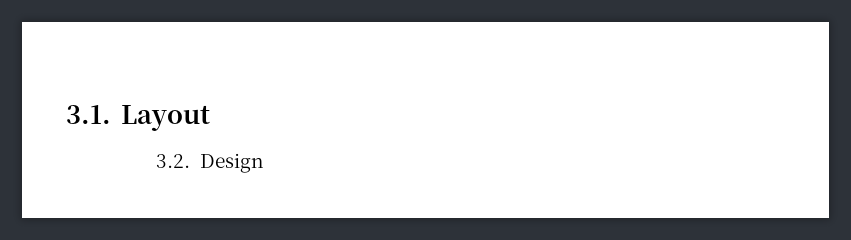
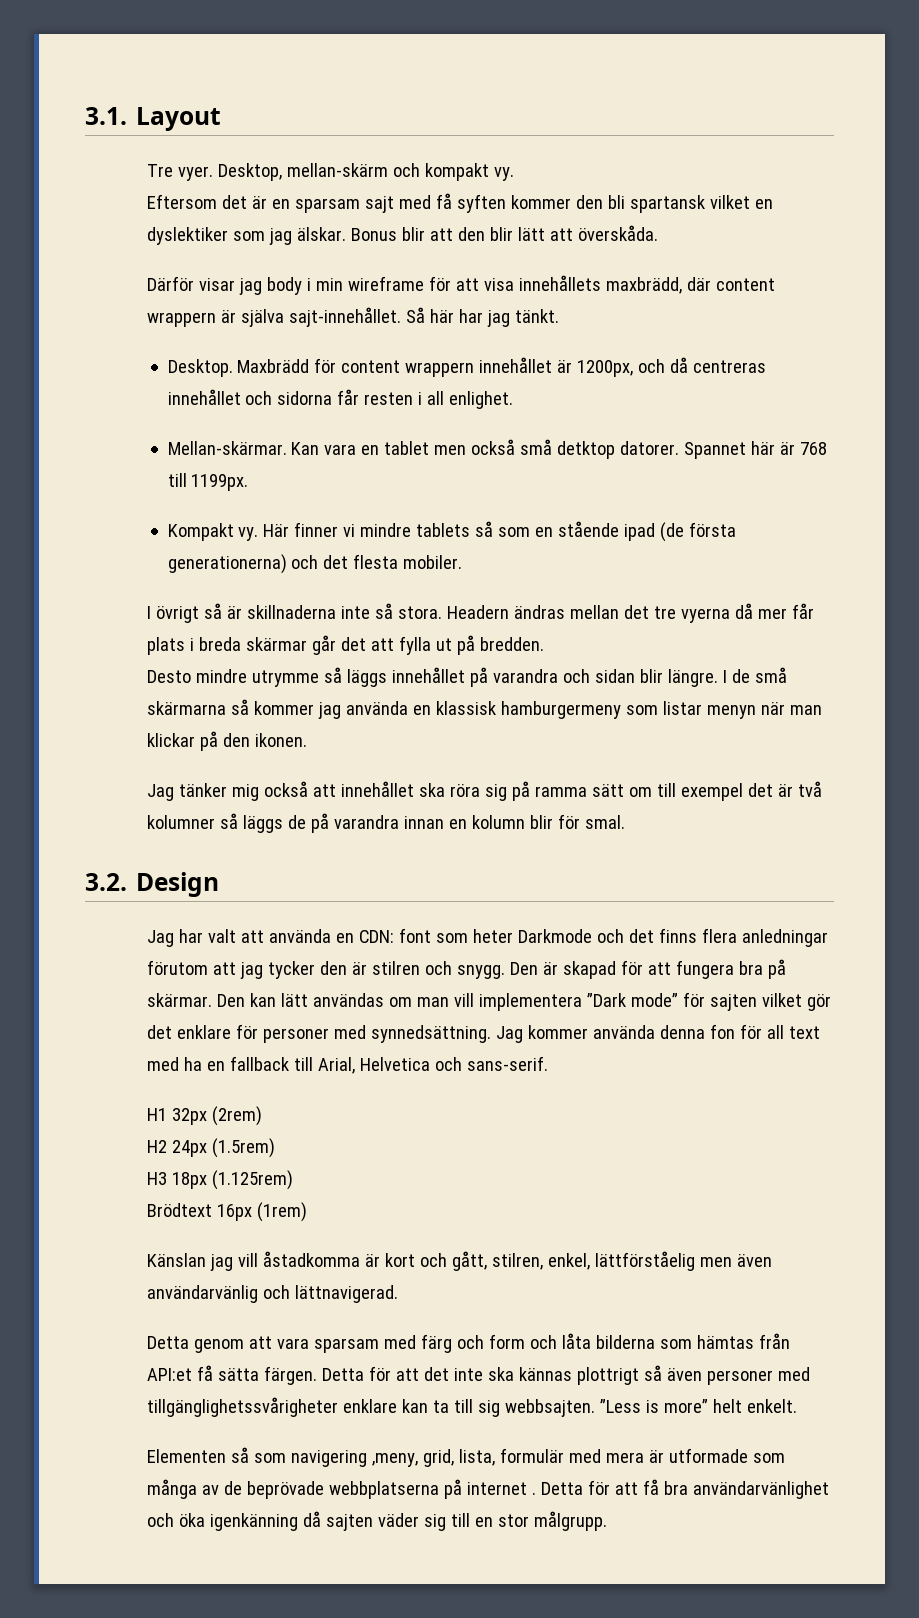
[156,153,264,173] 3.2. Design -> [147,163,515,181] [147,193,774,213] [147,225,659,245] [147,275,776,295] [147,307,560,327] [167,357,767,377] [167,389,514,409] [167,439,828,459] [167,473,249,491] [167,521,737,542] [167,554,463,574] [147,603,815,623] [147,635,545,655] [147,667,788,687] [147,699,823,719] [147,731,308,751] [147,781,823,801] [147,813,626,833] [85,872,220,897] [147,928,829,947] [147,959,787,979] [147,992,832,1011] [147,1024,821,1043] [147,1056,549,1074] [147,1106,263,1126] [147,1138,276,1158] [147,1170,294,1190] [147,1202,308,1222] [147,1251,773,1271] [147,1285,399,1303] [147,1333,791,1353] [147,1365,811,1385] [147,1397,798,1417] [147,1447,786,1467] [147,1479,830,1499] [147,1511,608,1531] Tre vyer. Desktop, mellan-skärm och kompakt vy. // Eftersom det är en sparsam sajt med få syften kommer den bli spartansk vilket en dyslektiker som jag älskar. Bonus blir att den blir lätt att överskåda. // Därför visar jag body i min wireframe för att visa innehållets maxbrädd, där content wrappern är själva sajt-innehållet. Så här har jag tänkt. // Desktop. Maxbrädd för content wrappern innehållet är 1200px, och då centreras innehållet och sidorna får resten i all enlighet. // Mellan-skärmar. Kan vara en tablet men också små detktop datorer. Spannet här är 768 till 1199px. // Kompakt vy. Här finner vi mindre tablets så som en stående ipad (de första generationerna) och det flesta mobiler. // I övrigt så är skillnaderna inte så stora. Headern ändras mellan det tre vyerna då mer får plats i breda skärmar går det att fylla ut på bredden. // Desto mindre utrymme så läggs innehållet på varandra och sidan blir längre. I de små skärmarna så kommer jag använda en klassisk hamburgermeny som listar menyn när man klickar på den ikonen. // Jag tänker mig också att innehållet ska röra sig på ramma sätt om till exempel det är två kolumner så läggs de på varandra innan en kolumn blir för smal. // 3.2. Design // Jag har valt att använda en CDN: font som heter Darkmode och det finns flera anledningar förutom att jag tycker den är stilren och snygg. Den är skapad för att fungera bra på skärmar. Den kan lätt användas om man vill implementera ”Dark mode” för sajten vilket gör det enklare för personer med synnedsättning. Jag kommer använda denna fon för all text med ha en fallback till Arial, Helvetica och sans-serif. // H1 32px (2rem) // H2 24px (1.5rem) // H3 18px (1.125rem) // Brödtext 16px (1rem) // Känslan jag vill åstadkomma är kort och gått, stilren, enkel, lättförståelig men även användarvänlig och lättnavigerad. // Detta genom att vara sparsam med färg och form och låta bilderna som hämtas från API:et få sätta färgen. Detta för att det inte ska kännas plottrigt så även personer med tillgänglighetssvårigheter enklare kan ta till sig webbsajten. ”Less is more” helt enkelt. // Elementen så som navigering ,meny, grid, lista, formulär med mera är utformade som många av de beprövade webbplatserna på internet . Detta för att få bra användarvänlighet och öka igenkänning då sajten väder sig till en stor målgrupp.

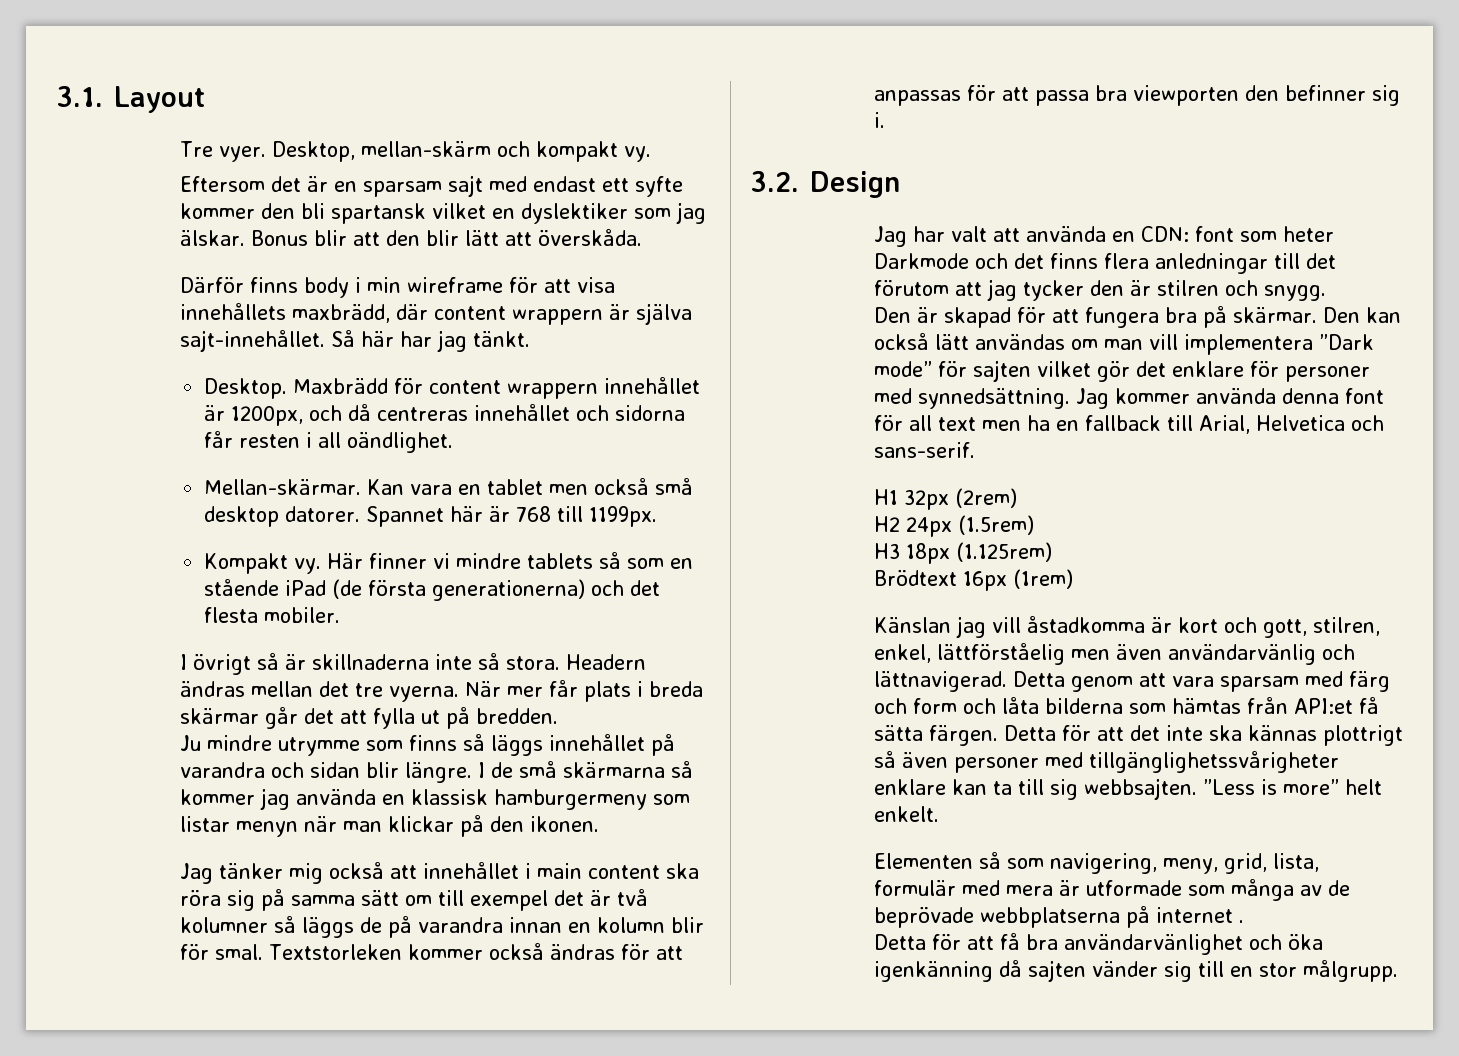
[436,193,507,213] få syften -> [532,176,683,197] endast ett syfte
[199,278,263,295] visar jag -> [249,277,298,293] finns
[449,391,514,409] enlighet. -> [346,432,453,453] oändlighet.
[557,441,616,459] detktop -> [203,506,279,527] desktop
[624,523,656,541] ipad -> [284,580,326,596] iPad
[681,603,754,623] vyerna då -> [388,681,501,702] vyerna. När
[147,670,192,683] Desto -> [179,735,201,751] Ju
(320, 678) none -> [365,735,457,751] som finns
(415, 789) none -> [524,863,660,879] i main content
[535,786,588,797] ramma -> [290,895,355,906] samma
(626, 822) none -> [268,943,683,960] [873,84,1400,106] [873,112,885,128] Textstorleken kommer också ändras för att anpassas för att passa bra viewporten den befinner sig i.
(829, 938) none -> [1273,253,1336,269] till det
(506, 972) none -> (1326, 293) //
(277, 1000) none -> [873,333,929,350] också
[710,1024,736,1039] fon -> [1344,388,1384,404] font
[147,1057,180,1071] med -> [981,420,1021,431] men
[452,1251,488,1271] gått, -> [1262,619,1307,638] gott,
(399, 1294) // -> (1007, 681) none
[291,1450,419,1467] navigering ,meny, -> [1049,853,1218,874] navigering, meny,
(537, 1493) none -> (1244, 921) //
[378,1513,420,1527] väder -> [1091,961,1158,977] vänder

